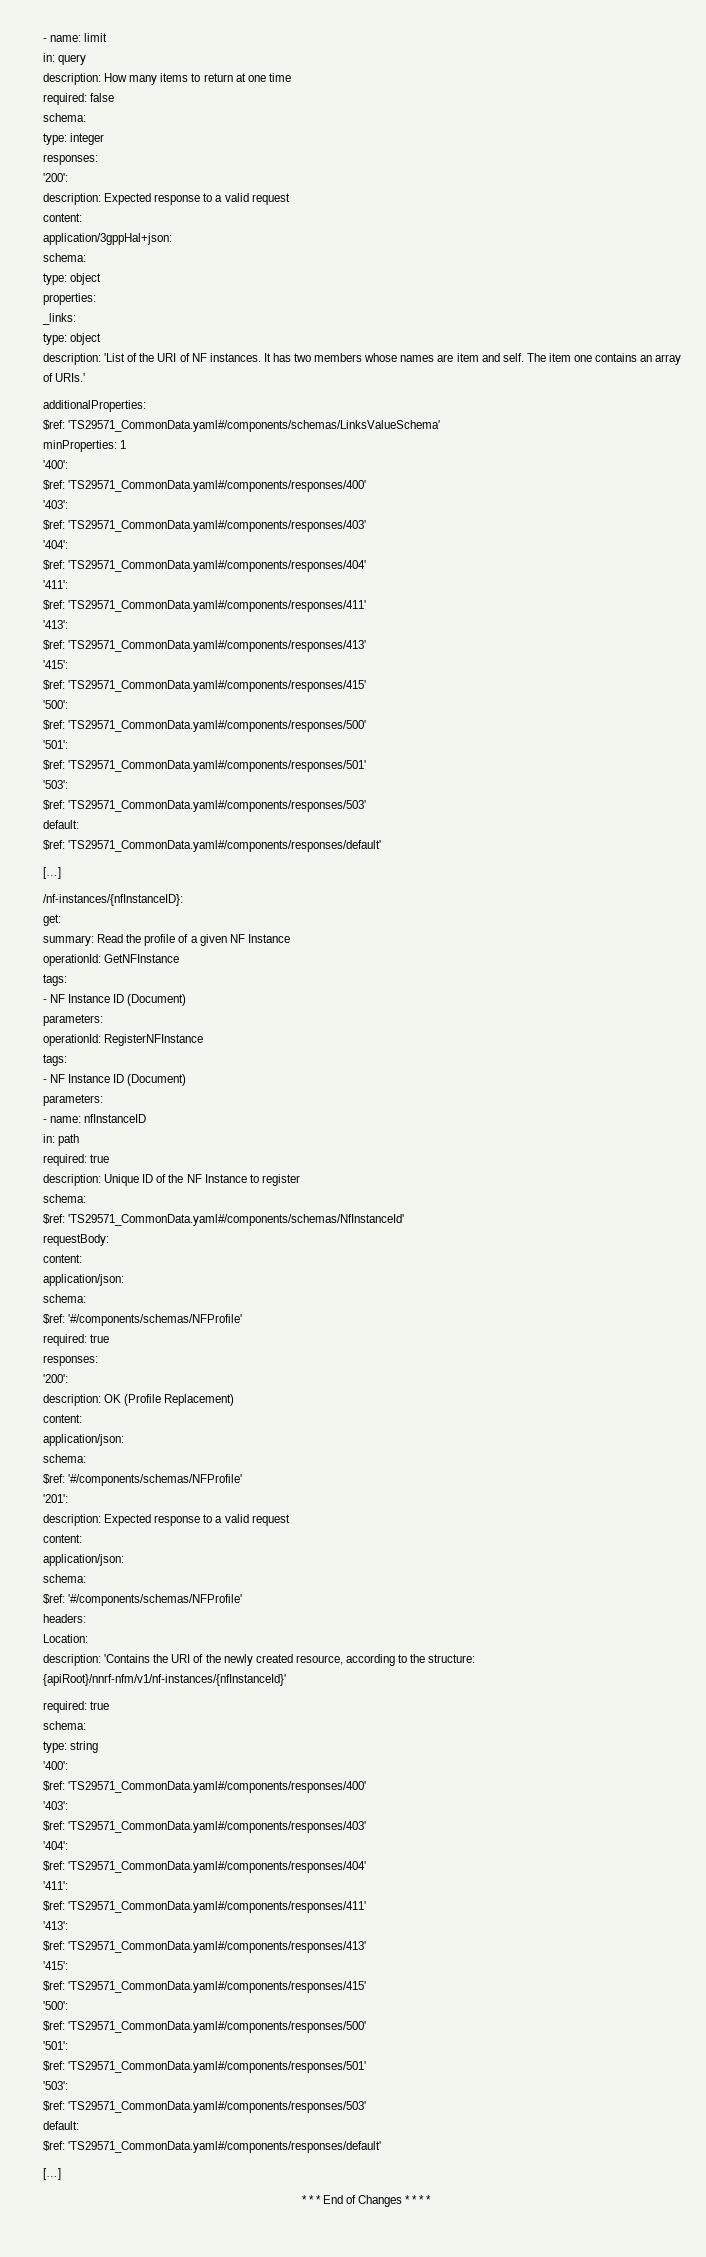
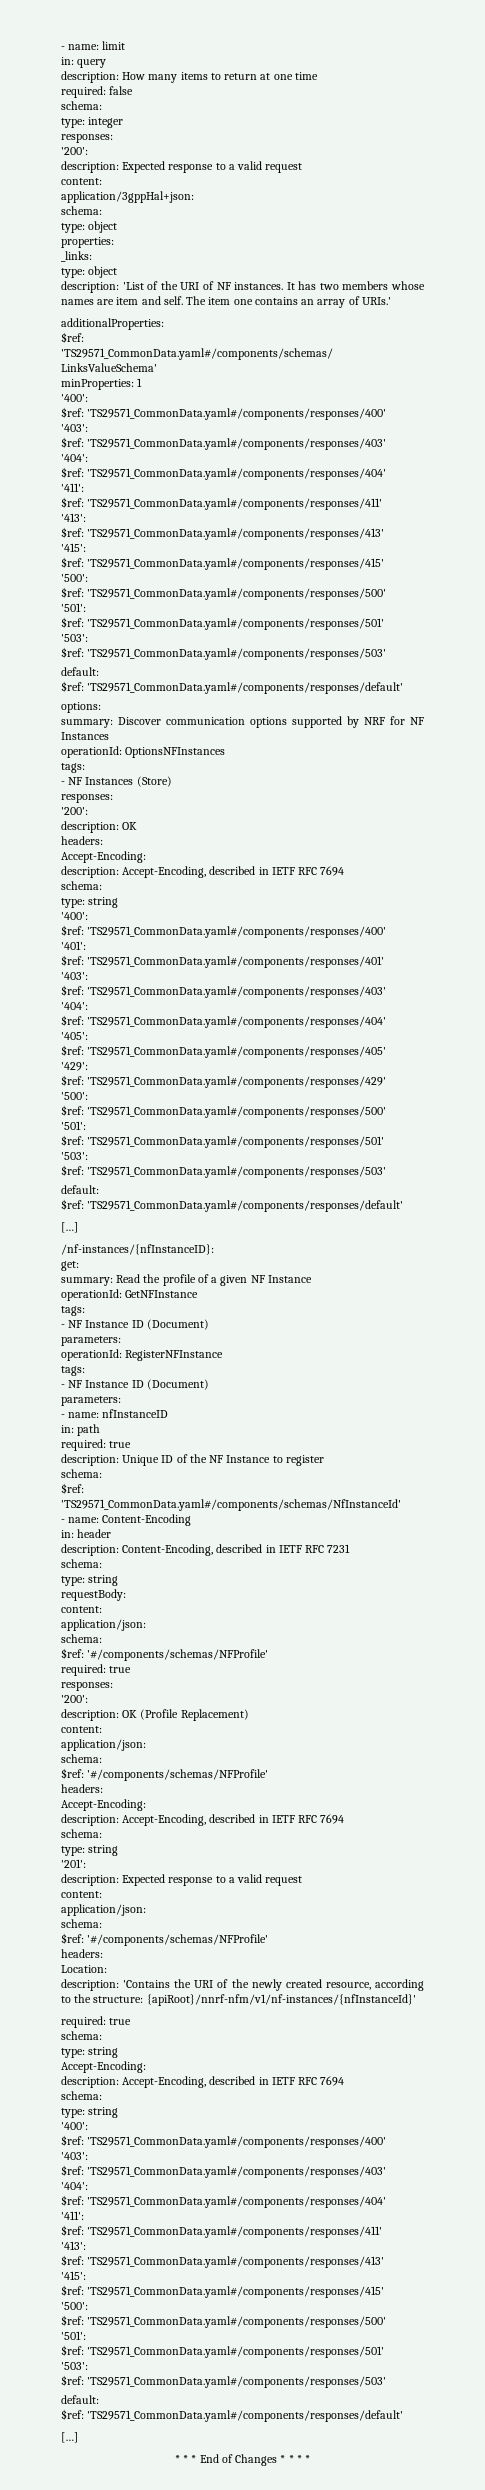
(382, 846) none -> [61,702,101,713] [61,716,424,728] [61,732,109,740] [61,746,226,758] [61,763,85,773] [61,776,172,787] [61,794,113,803] [61,807,88,815] [61,821,138,833] [61,836,103,845] [61,851,146,863] [61,866,345,878] [61,881,102,890] [61,897,119,908] [61,912,88,920] [61,925,387,938] [61,941,86,950] [61,955,385,968] [61,972,88,980] [61,985,387,998] [61,1002,88,1010] [61,1015,387,1028] [61,1032,88,1040] [61,1045,387,1058] [61,1062,88,1071] [61,1075,387,1088] [61,1092,88,1100] [61,1105,387,1118] [61,1121,86,1130] [61,1135,385,1148] [61,1152,88,1160] [61,1165,387,1178] [61,1185,99,1194] [61,1199,404,1212] // options: // summary: Discover communication options supported by NRF for NF Instances // operationId: OptionsNFInstances // tags: // - NF Instances (Store) // responses: // '200': // description: OK // headers: // Accept-Encoding: // description: Accept-Encoding, described in IETF RFC 7694 // schema: // type: string // '400': // $ref: 'TS29571_CommonData.yaml#/components/responses/400' // '401': // $ref: 'TS29571_CommonData.yaml#/components/responses/401' // '403': // $ref: 'TS29571_CommonData.yaml#/components/responses/403' // '404': // $ref: 'TS29571_CommonData.yaml#/components/responses/404' // '405': // $ref: 'TS29571_CommonData.yaml#/components/responses/405' // '429': // $ref: 'TS29571_CommonData.yaml#/components/responses/429' // '500': // $ref: 'TS29571_CommonData.yaml#/components/responses/500' // '501': // $ref: 'TS29571_CommonData.yaml#/components/responses/501' // '503': // $ref: 'TS29571_CommonData.yaml#/components/responses/503' // default: // $ref: 'TS29571_CommonData.yaml#/components/responses/default'
(405, 1220) none -> [61,1514,192,1526] [61,1529,112,1538] [61,1544,351,1556] [61,1559,102,1568] [61,1575,119,1586] // - name: Content-Encoding // in: header // description: Content-Encoding, described in IETF RFC 7231 // schema: // type: string
(243, 1480) none -> [61,1784,103,1793] [61,1799,146,1811] [61,1814,345,1826] [61,1829,102,1838] [61,1845,119,1856] // headers: // Accept-Encoding: // description: Accept-Encoding, described in IETF RFC 7694 // schema: // type: string
(99, 1747) none -> [61,2061,146,2073] [61,2076,345,2088] [61,2091,102,2100] [61,2107,119,2118] // Accept-Encoding: // description: Accept-Encoding, described in IETF RFC 7694 // schema: // type: string

